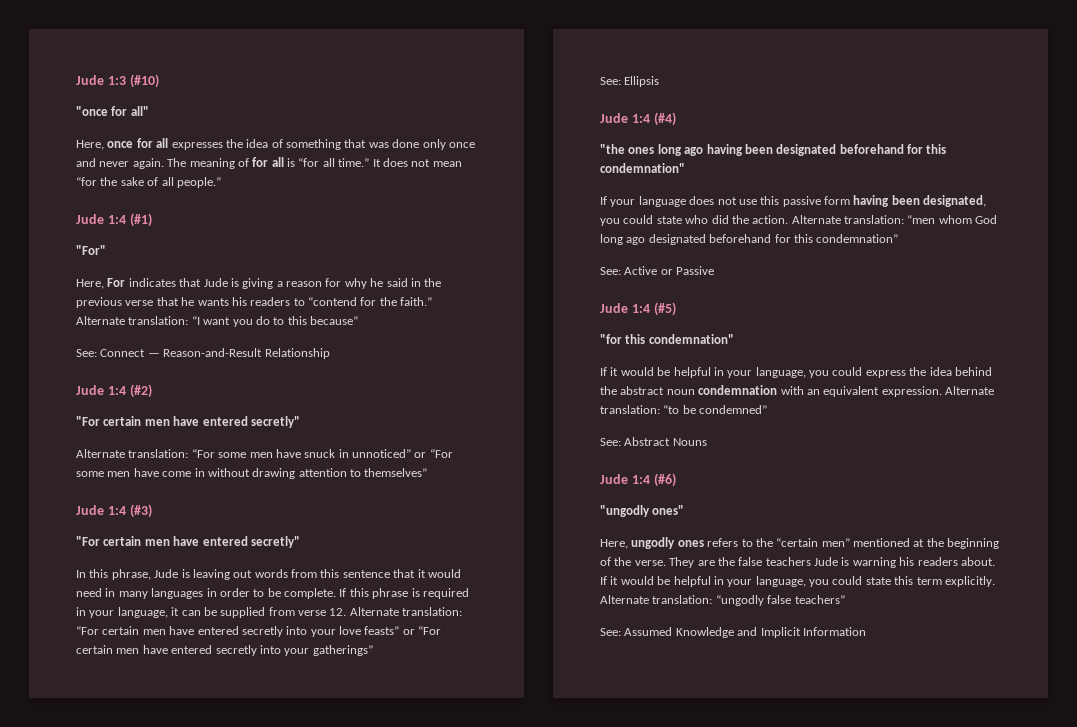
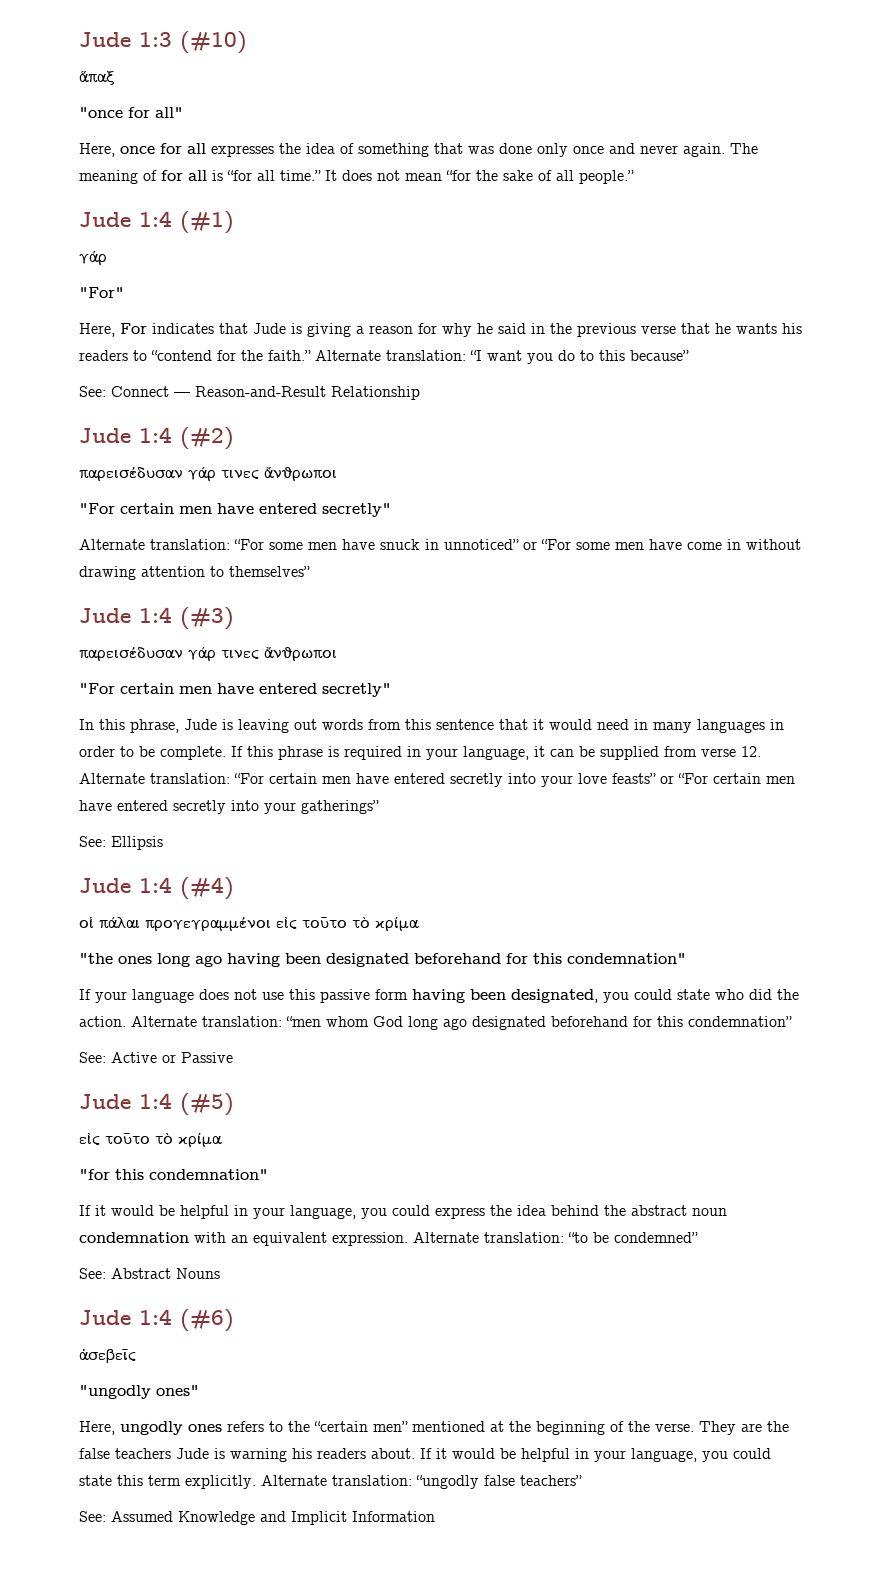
(159, 81) none -> [79,71,115,85] // ἅπαξ
(152, 220) none -> [79,251,107,265] // γάρ
(152, 391) none -> [79,467,337,481] // παρεισέδυσαν γάρ τινες ἄνθρωποι
(152, 511) none -> [79,647,337,661] // παρεισέδυσαν γάρ τινες ἄνθρωποι
(676, 119) none -> [79,917,419,931] // οἱ πάλαι προγεγραμμένοι εἰς τοῦτο τὸ κρίμα
(676, 309) none -> [79,1133,222,1147] // εἰς τοῦτο τὸ κρίμα
(676, 480) none -> [79,1349,136,1363] // ἀσεβεῖς

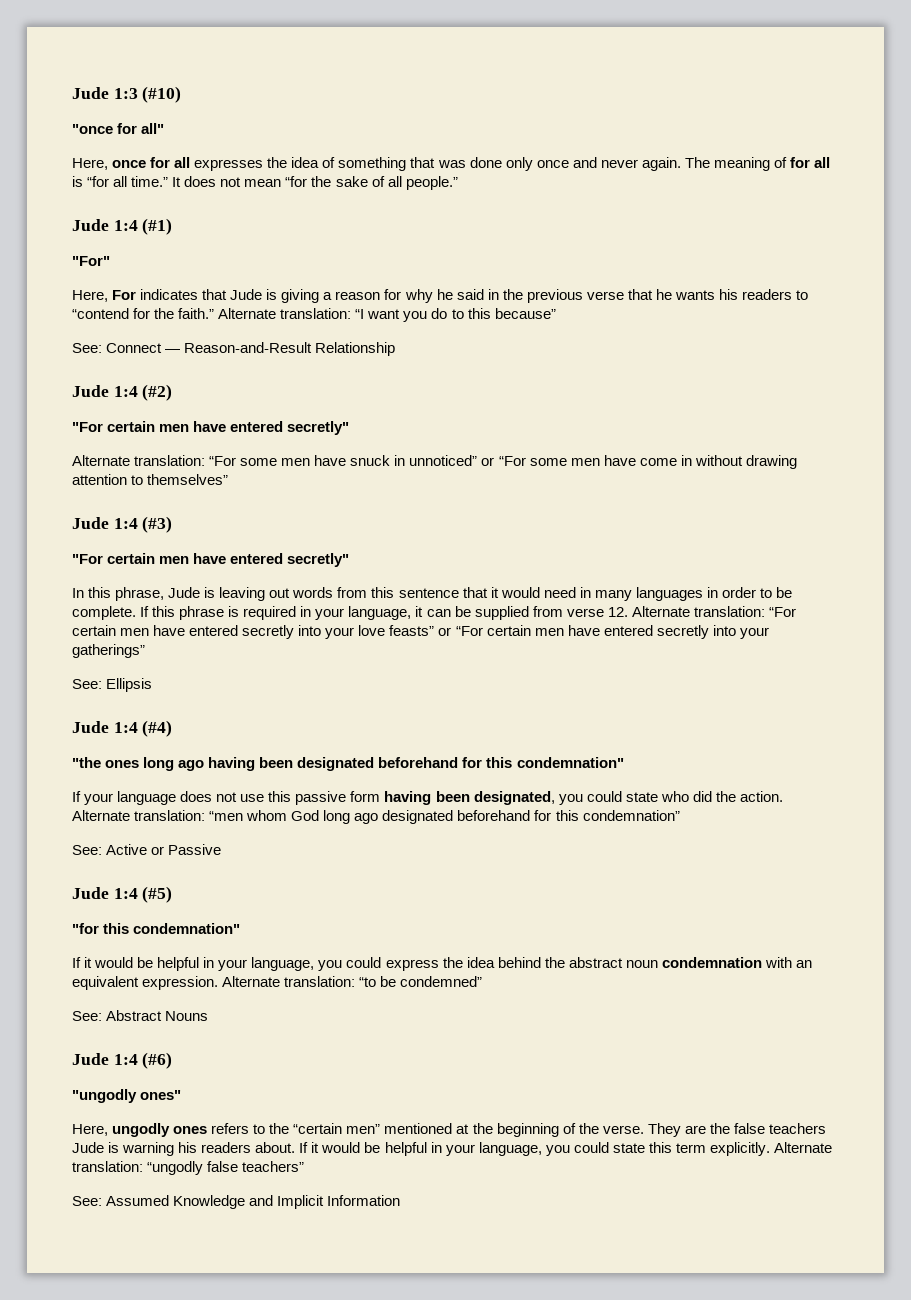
[79,71,115,85] // ἅπαξ -> (182, 94) none
[79,251,107,265] // γάρ -> (173, 226) none
[79,467,337,481] // παρεισέδυσαν γάρ τινες ἄνθρωποι -> (173, 392) none
[79,647,337,661] // παρεισέδυσαν γάρ τινες ἄνθρωποι -> (173, 524) none
[79,917,419,931] // οἱ πάλαι προγεγραμμένοι εἰς τοῦτο τὸ κρίμα -> (173, 728) none
[79,1133,222,1147] // εἰς τοῦτο τὸ κρίμα -> (173, 894) none
[79,1349,136,1363] // ἀσεβεῖς -> (173, 1060) none

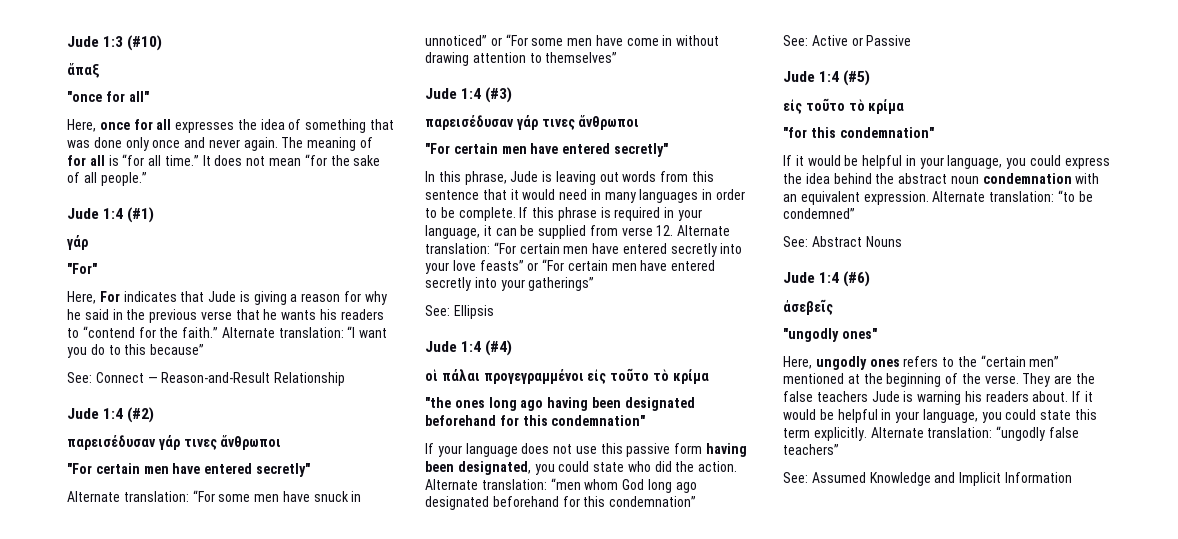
(182, 94) none -> [67,63,99,78] // ἅπαξ
(173, 226) none -> [67,235,88,250] // γάρ
(173, 392) none -> [67,435,282,450] // παρεισέδυσαν γάρ τινες ἄνθρωποι
(173, 524) none -> [425,115,640,130] // παρεισέδυσαν γάρ τινες ἄνθρωποι
(173, 728) none -> [425,368,709,384] // οἱ πάλαι προγεγραμμένοι εἰς τοῦτο τὸ κρίμα
(173, 894) none -> [783,98,905,114] // εἰς τοῦτο τὸ κρίμα
(173, 1060) none -> [783,299,833,315] // ἀσεβεῖς

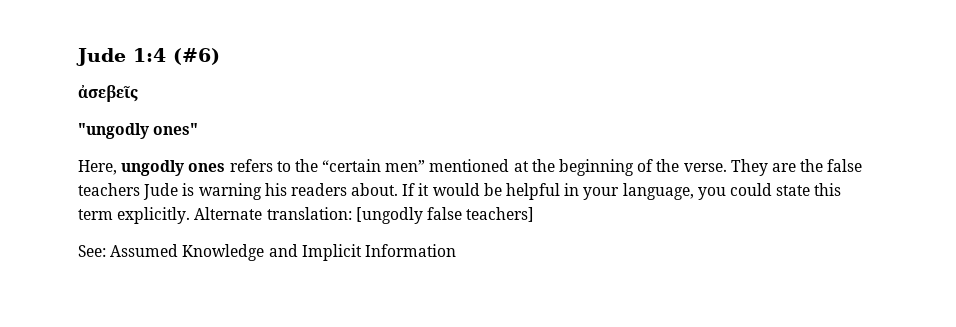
[67,35,163,51] [67,63,99,78] [67,91,149,102] [67,119,395,133] [67,137,374,151] [67,154,381,166] [67,172,147,186] [67,207,155,223] [67,235,88,250] [67,263,97,274] [67,291,387,305] [67,309,384,323] [67,326,388,338] [67,344,205,358] [67,372,346,386] [67,407,155,423] [67,435,282,450] [67,463,310,477] [67,490,362,502] [425,34,720,46] [425,52,618,66] [425,87,513,103] [425,115,640,130] [425,143,668,157] [425,171,715,185] [425,189,746,203] [425,207,703,221] [425,225,731,239] [425,242,743,257] [425,259,716,274] [425,277,595,291] [425,305,494,319] [425,340,513,356] [425,368,709,384] [425,397,695,411] [425,415,646,426] [425,443,748,457] [425,461,738,475] [425,478,697,493] [425,496,697,510] [783,35,912,46] [783,70,871,86] [783,98,905,114] [783,127,934,138] [783,155,1110,169] [783,173,1100,184] [783,190,1093,205] [783,208,855,219] [783,236,902,247] [783,272,815,283] Jude 1:3 (#10) // ἅπαξ // "once for all" // Here, once for all expresses the idea of something that was done only once and never again. The meaning of for all is “for all time.” It does not mean “for the sake of all people.” // Jude 1:4 (#1) // γάρ // "For" // Here, For indicates that Jude is giving a reason for why he said in the previous verse that he wants his readers to “contend for the faith.” Alternate translation: “I want you do to this because” // See: Connect — Reason-and-Result Relationship // Jude 1:4 (#2) // παρεισέδυσαν γάρ τινες ἄνθρωποι // "For certain men have entered secretly" // Alternate translation: “For some men have snuck in unnoticed” or “For some men have come in without drawing attention to themselves” // Jude 1:4 (#3) // παρεισέδυσαν γάρ τινες ἄνθρωποι // "For certain men have entered secretly" // In this phrase, Jude is leaving out words from this sentence that it would need in many languages in order to be complete. If this phrase is required in your language, it can be supplied from verse 12. Alternate translation: “For certain men have entered secretly into your love feasts” or “For certain men have entered secretly into your gatherings” // See: Ellipsis // Jude 1:4 (#4) // οἱ πάλαι προγεγραμμένοι εἰς τοῦτο τὸ κρίμα // "the ones long ago having been designated beforehand for this condemnation" // If your language does not use this passive form having been designated, you could state who did the action. Alternate translation: “men whom God long ago designated beforehand for this condemnation” // See: Active or Passive // Jude 1:4 (#5) // εἰς τοῦτο τὸ κρίμα // "for this condemnation" // If it would be helpful in your language, you could express the idea behind the abstract noun condemnation with an equivalent expression. Alternate translation: “to be condemned” // See: Abstract Nouns // Jude -> [76,48,126,66] Jude
[996,426,1079,441] [783,444,839,455] “ungodly false teachers” -> [355,207,535,224] [ungodly false teachers]

